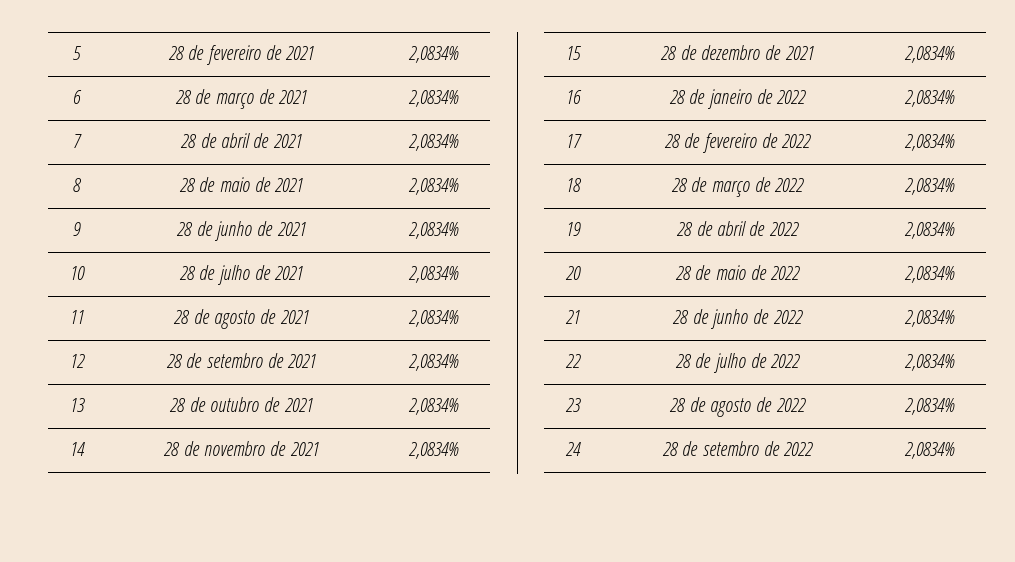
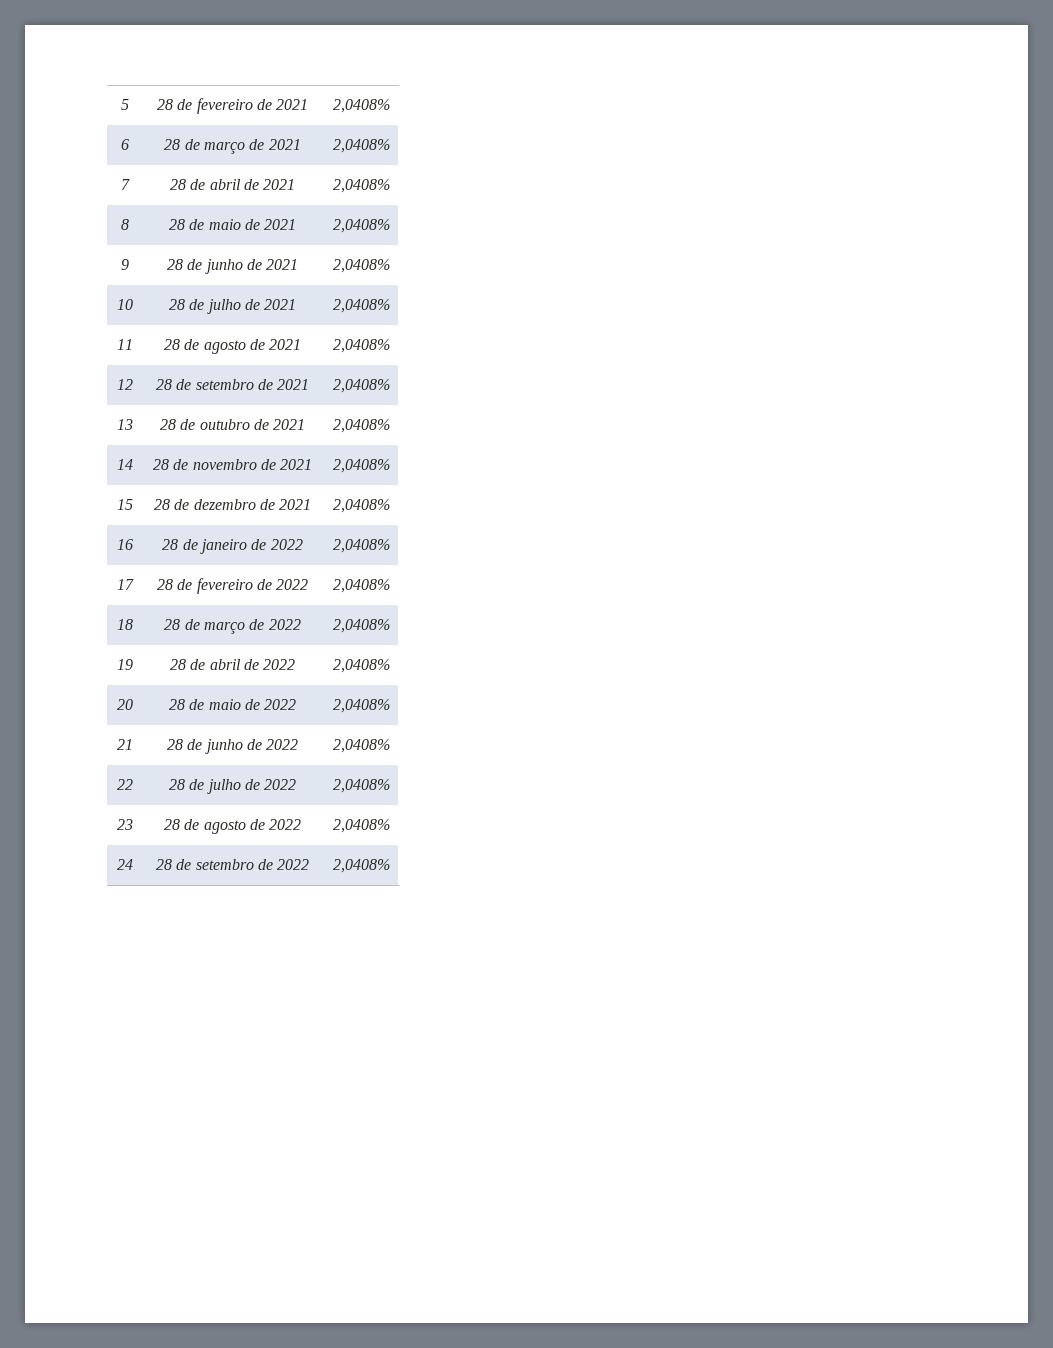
[408,46,459,63] 2,0834% -> [332,99,390,113] 2,0408%
[408,90,459,107] 2,0834% -> [332,139,390,153] 2,0408%
[408,134,459,151] 2,0834% -> [332,179,390,193] 2,0408%
[408,178,459,195] 2,0834% -> [332,219,390,233] 2,0408%
[408,222,459,239] 2,0834% -> [332,259,390,273] 2,0408%
[408,266,459,283] 2,0834% -> [332,299,390,313] 2,0408%
[408,310,459,327] 2,0834% -> [332,339,390,353] 2,0408%
[408,354,459,371] 2,0834% -> [332,379,390,393] 2,0408%
[408,398,459,415] 2,0834% -> [332,419,390,433] 2,0408%
[408,442,459,459] 2,0834% -> [332,459,390,473] 2,0408%
[904,46,955,63] 2,0834% -> [332,499,390,513] 2,0408%
[904,90,955,107] 2,0834% -> [332,539,390,553] 2,0408%
[904,134,955,151] 2,0834% -> [332,579,390,593] 2,0408%
[904,178,955,195] 2,0834% -> [332,619,390,633] 2,0408%
[904,222,955,239] 2,0834% -> [332,659,390,673] 2,0408%
[904,266,955,283] 2,0834% -> [332,699,390,713] 2,0408%
[904,310,955,327] 2,0834% -> [332,739,390,753] 2,0408%
[904,354,955,371] 2,0834% -> [332,779,390,793] 2,0408%
[904,398,955,415] 2,0834% -> [332,819,390,833] 2,0408%
[904,442,955,459] 2,0834% -> [332,859,390,873] 2,0408%

